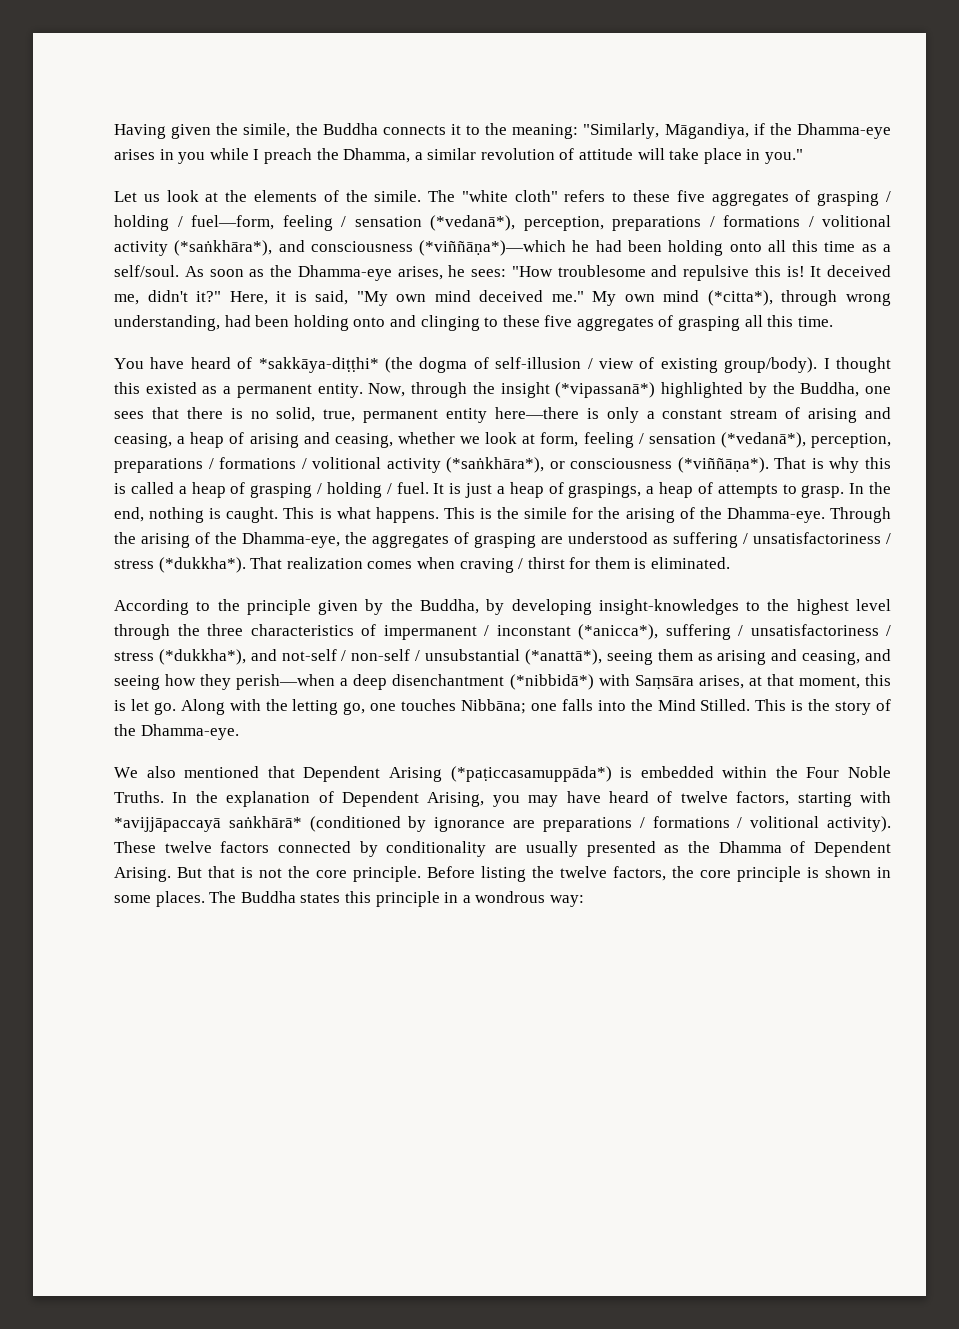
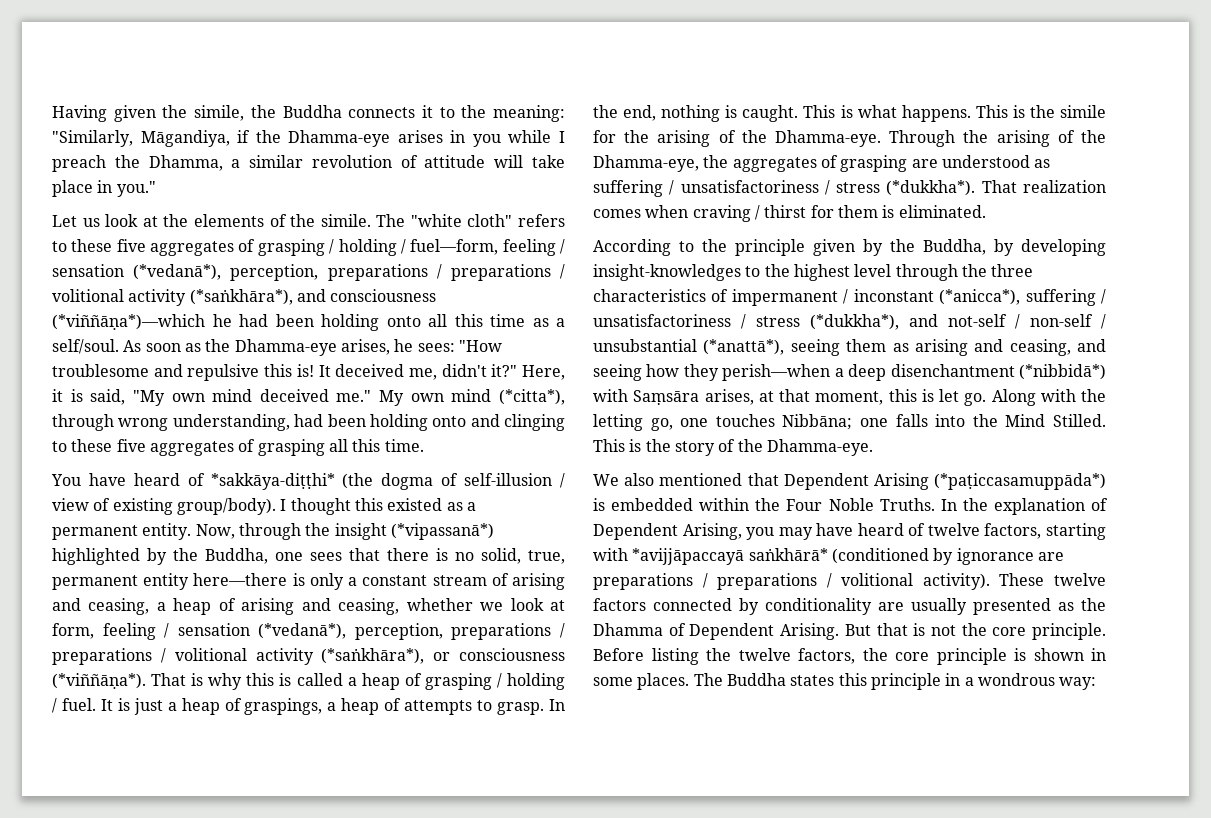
[723,215,800,227] formations -> [450,264,551,281] preparations
[219,457,297,469] formations -> [52,648,152,665] preparations
[652,816,730,828] formations -> [717,573,818,590] preparations

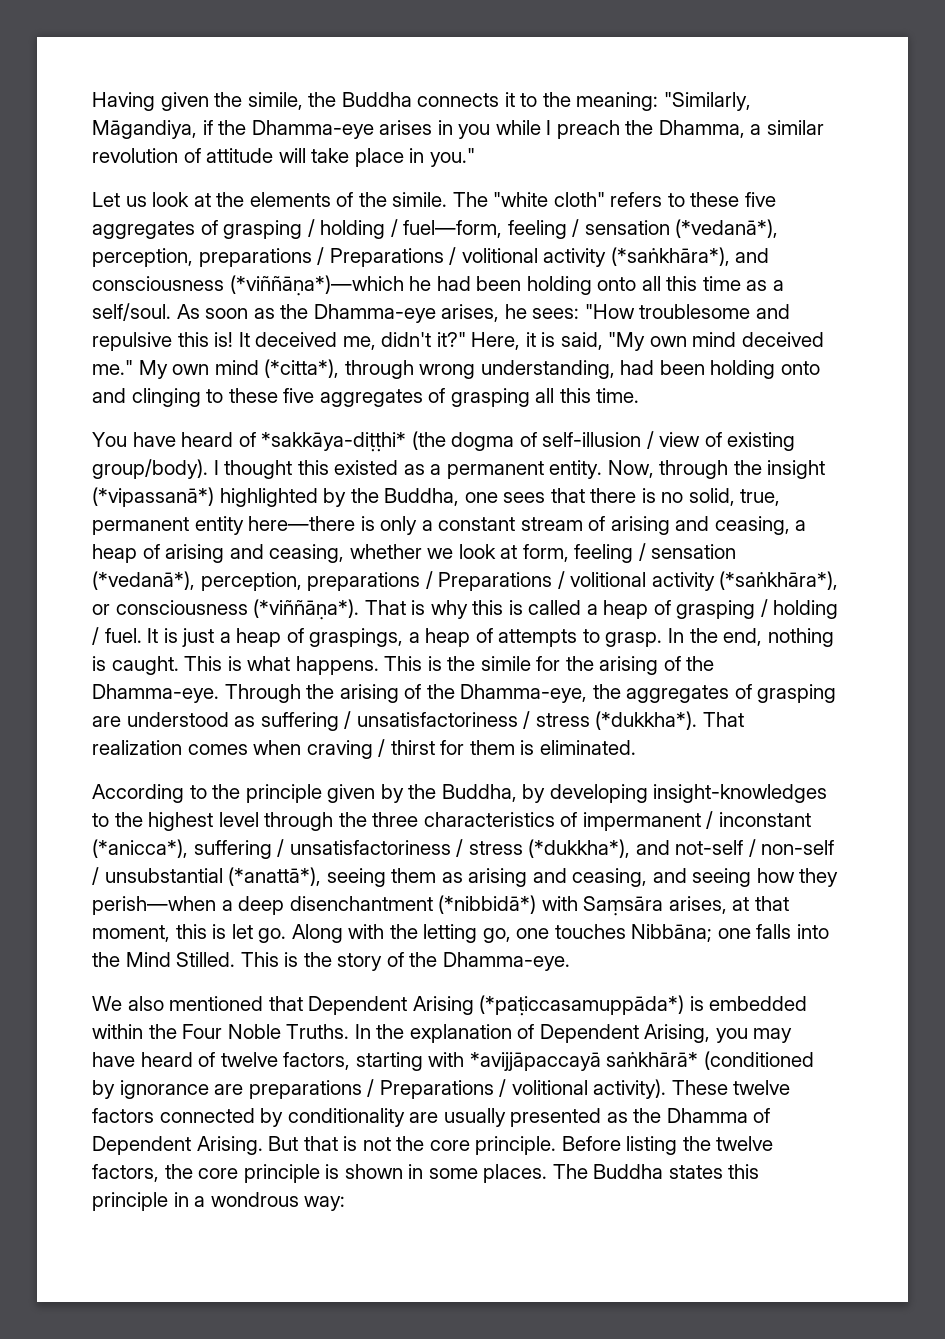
[450,264,551,281] preparations -> [329,248,444,267] Preparations
[52,648,152,665] preparations -> [438,572,553,591] Preparations
[717,573,818,590] preparations -> [379,1080,494,1099] Preparations

